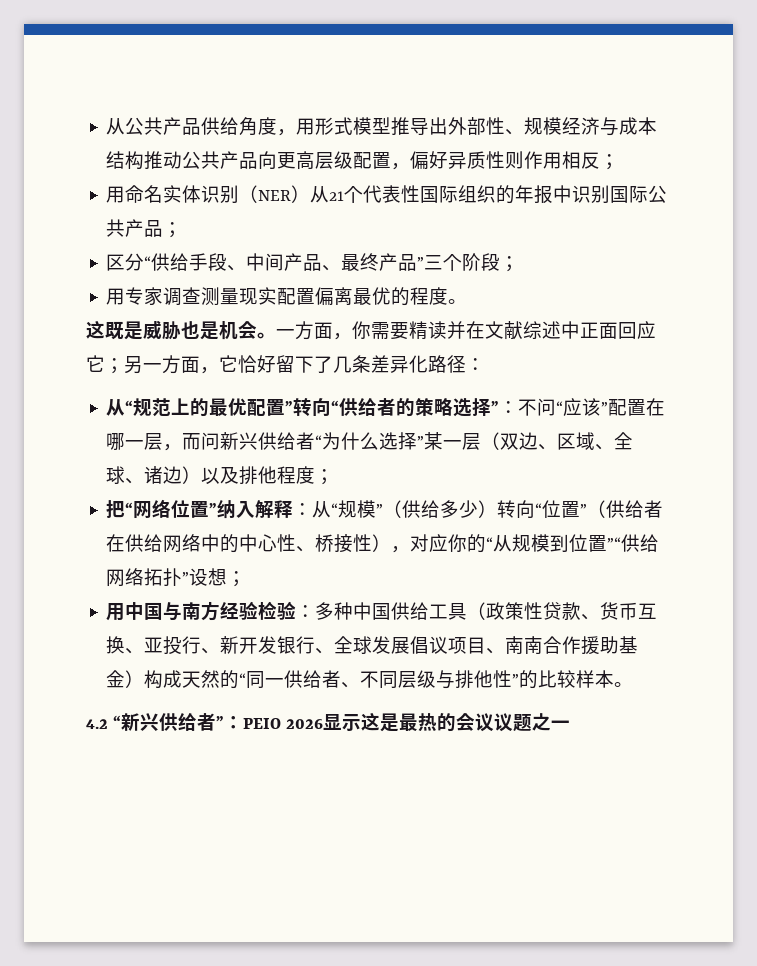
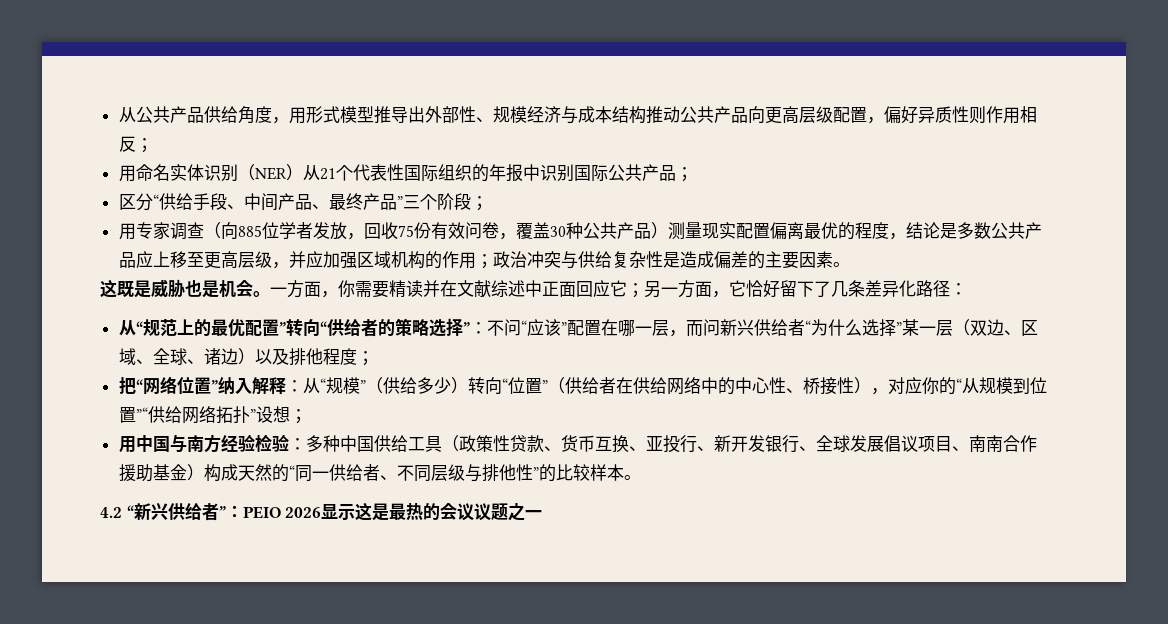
(202, 295) none -> [203,222,668,240] （向885位学者发放，回收75份有效问卷，覆盖30种公共产品）
(449, 296) none -> [888,222,1042,240] [118,251,833,269] ，结论是多数公共产品应上移至更高层级，并应加强区域机构的作用；政治冲突与供给复杂性是造成偏差的主要因素

